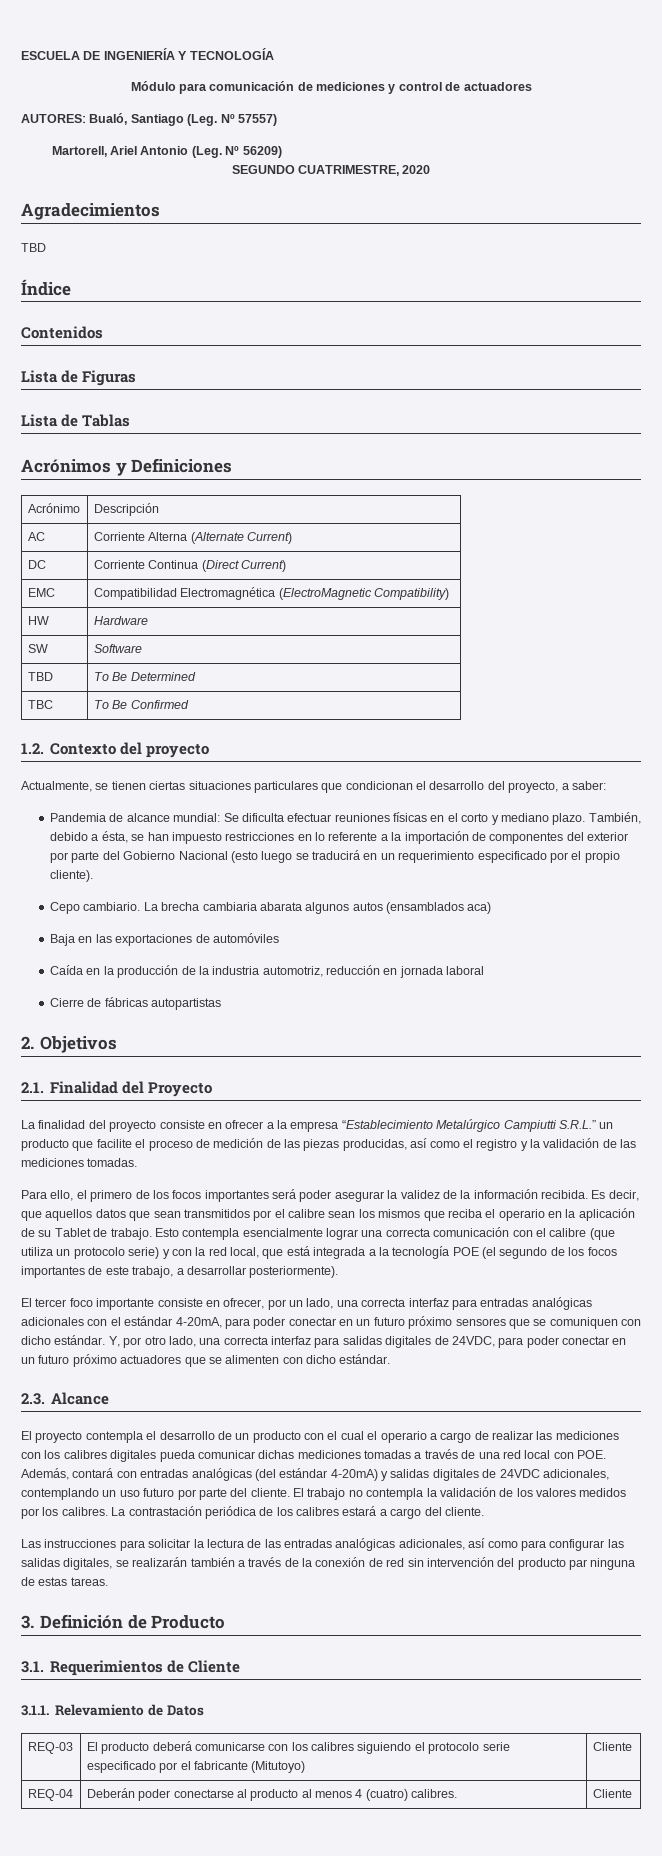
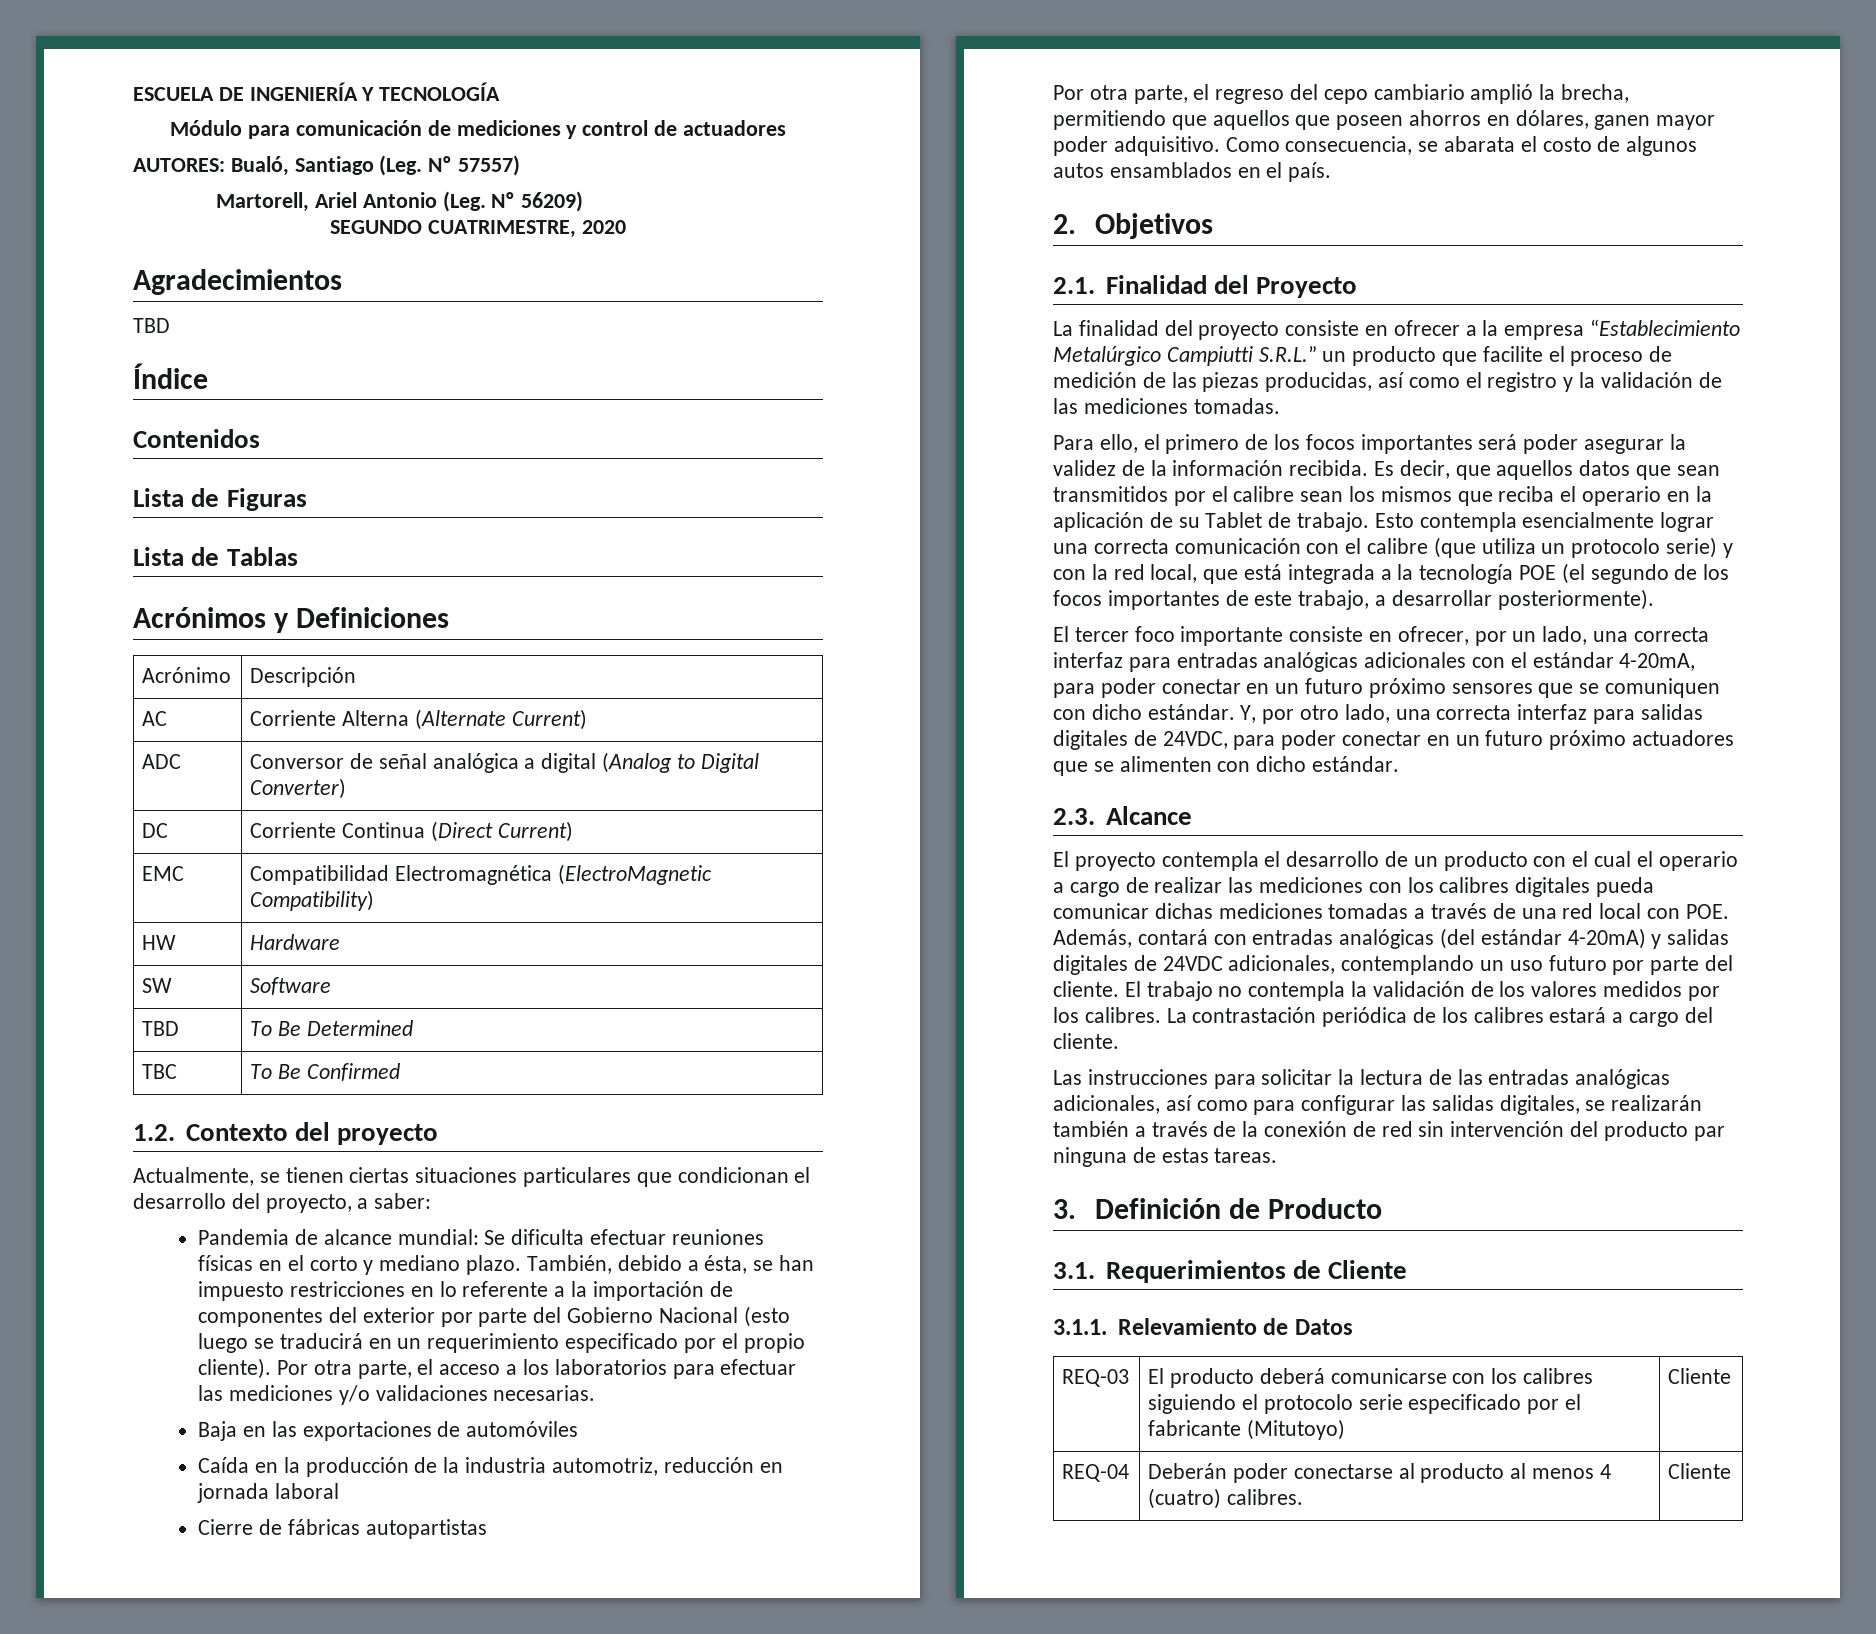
(292, 538) none -> [142,754,182,769] [250,752,759,773] [250,778,347,799] // ADC | Conversor de señal analógica a digital (Analog to Digital Converter)
[50,902,492,914] // Cepo cambiario. La brecha cambiaria abarata algunos autos (ensamblados aca) -> [277,1359,797,1379] [198,1385,596,1405] Por otra parte, el acceso a los laboratorios para efectuar las mediciones y/o validaciones necesarias.
(222, 1004) none -> [1053,84,1630,104] [1053,110,1716,130] [1053,136,1698,156] [1053,162,1332,182] // Por otra parte, el regreso del cepo cambiario amplió la brecha, permitiendo que aquellos que poseen ahorros en dólares, ganen mayor poder adquisitivo. Como consecuencia, se abarata el costo de algunos autos ensamblados en el país.

